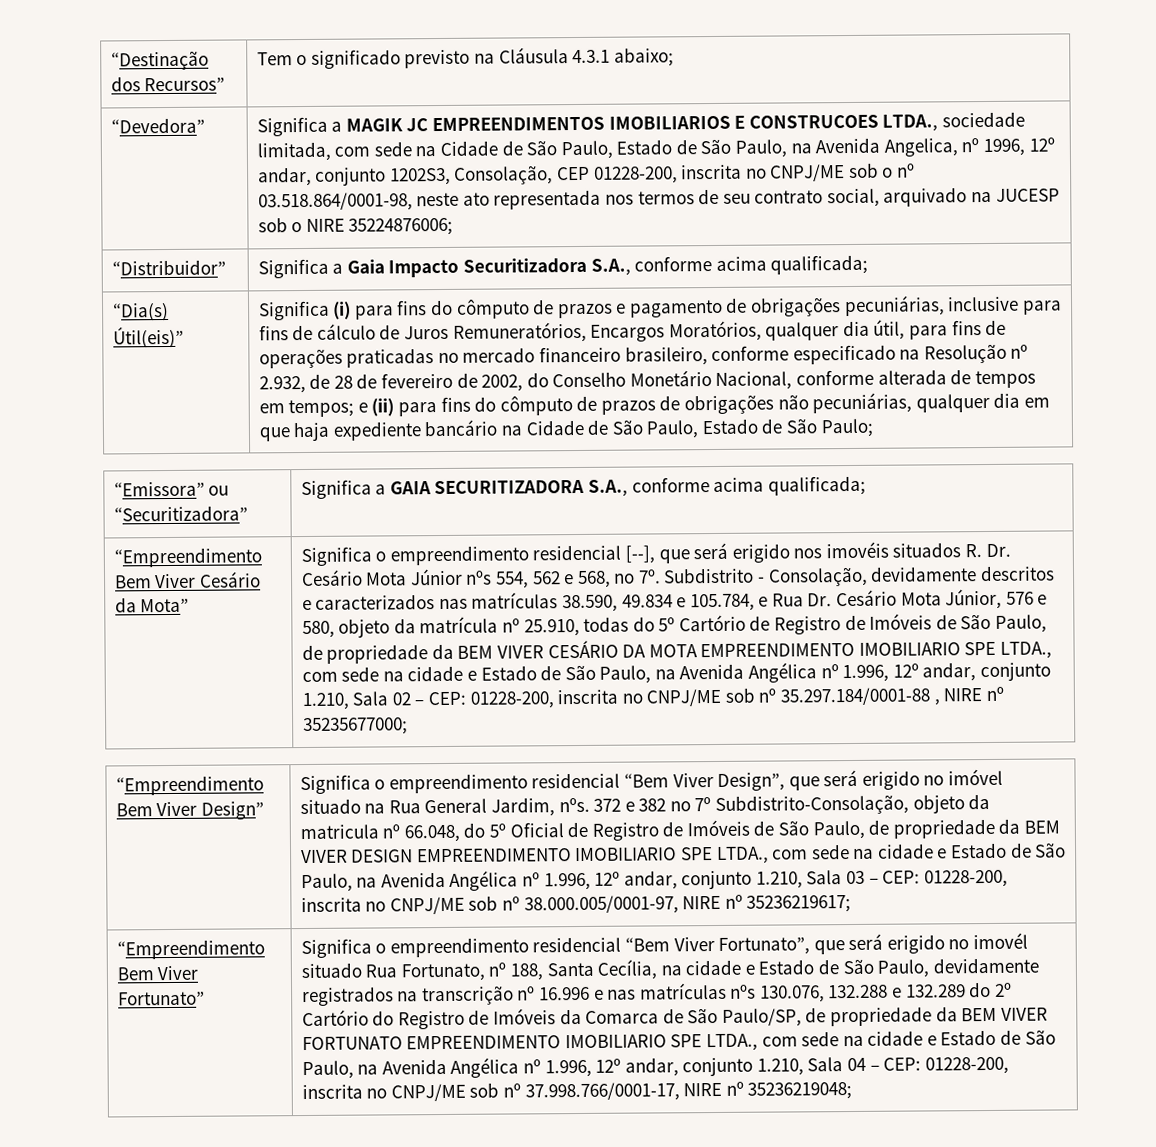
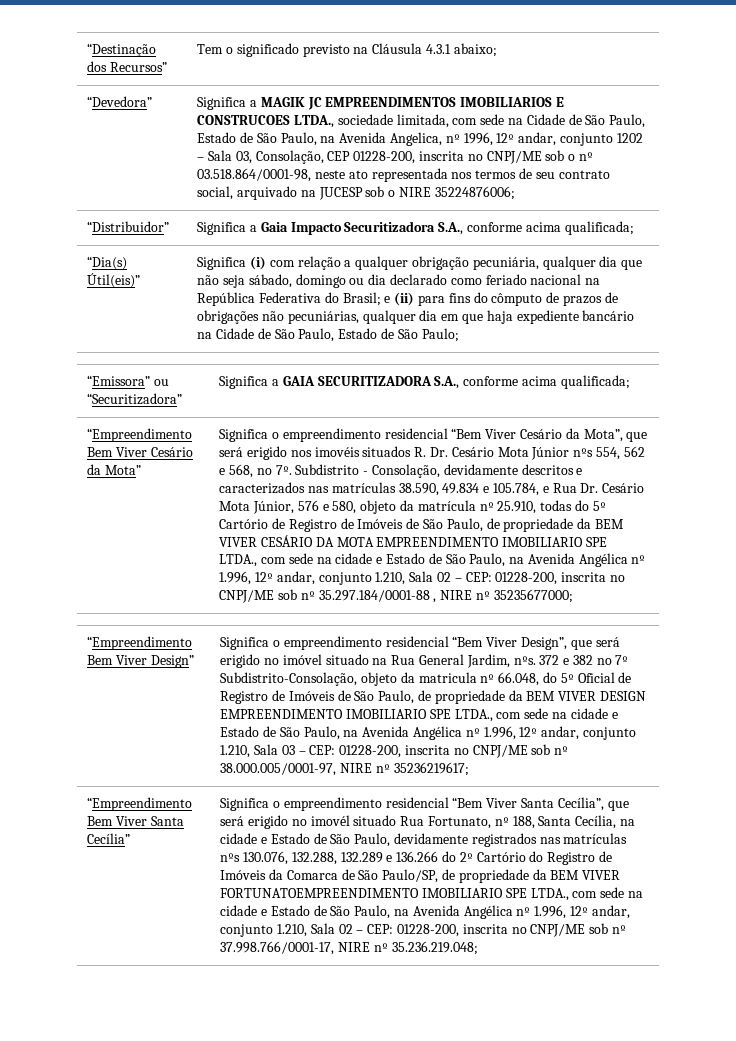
[389,167,451,186] 1202S3, -> [616,133,643,143] [197,150,252,164] 1202 – Sala 03,
[354,295,1062,320] [258,319,1007,343] [258,343,1029,369] [258,369,1036,394] [258,399,355,418] para fins do cômputo de prazos e pagamento de obrigações pecuniárias, inclusive para fins de cálculo de Juros Remuneratórios, Encargos Moratórios, qualquer dia útil, para fins de operações praticadas no mercado financeiro brasileiro, conforme especificado na Resolução nº 2.932, de 28 de fevereiro de 2002, do Conselho Monetário Nacional, conforme alterada de tempos em tempos; -> [269,256,643,270] [197,274,601,288] [197,292,381,306] com relação a qualquer obrigação pecuniária, qualquer dia que não seja sábado, domingo ou dia declarado como feriado nacional na República Federativa do Brasil;
[624,545,655,564] [--], -> [451,428,623,442] “Bem Viver Cesário da Mota”,
[117,991,205,1006] [300,936,811,959] Fortunato” | Significa o empreendimento residencial “Bem Viver Fortunato”, -> [150,816,184,826] [87,833,131,844] [220,797,604,811] Santa Cecília” | Significa o empreendimento residencial “Bem Viver Santa Cecília”,
[397,982,966,1006] na transcrição nº 16.996 e nas matrículas nºs 130.076, 132.288 e 132.289 -> [539,833,628,844] [220,851,439,865] nas matrículas nºs 130.076, 132.288, 132.289 e 136.266
[301,1035,562,1051] FORTUNATO EMPREENDIMENTO -> [220,888,420,898] FORTUNATOEMPREENDIMENTO
[847,1057,867,1072] 04 -> [338,924,353,934] 02
[747,1081,853,1100] 35236219048; -> [391,941,478,955] 35.236.219.048;

